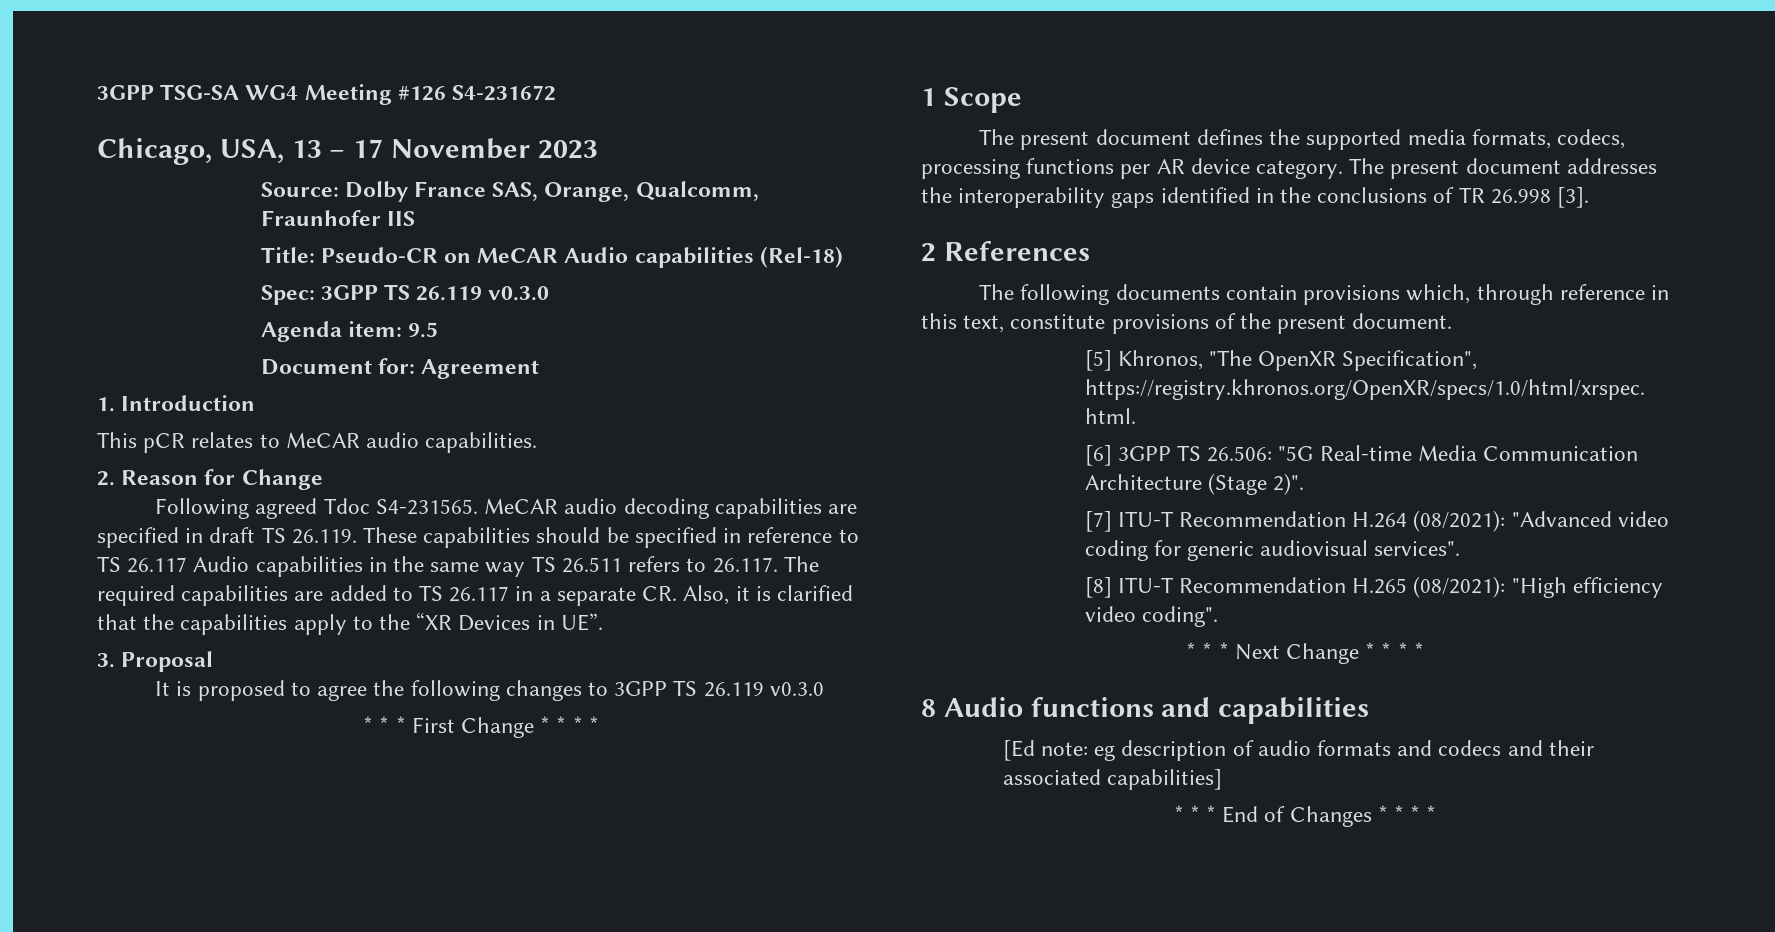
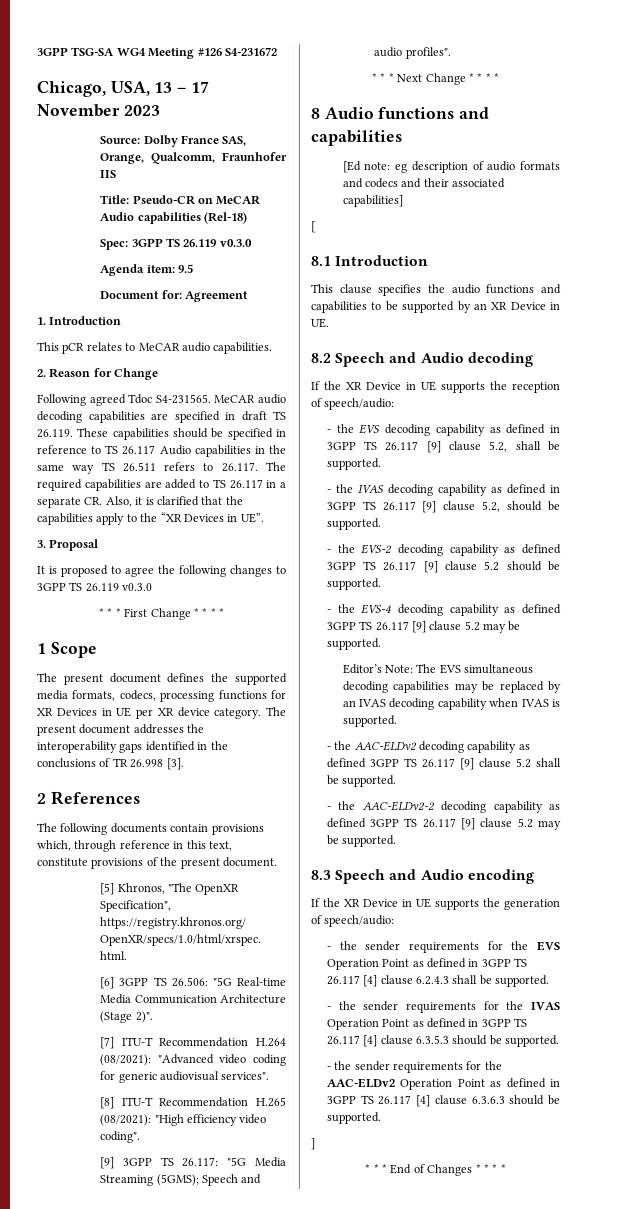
[1120,159,1185,179] per AR -> [271,690,286,699] [37,707,174,719] for XR Devices in UE per XR
(1218, 616) none -> [100,1157,286,1169] [100,1174,262,1186] [374,47,451,59] // [9] 3GPP TS 26.117: "5G Media Streaming (5GMS); Speech and audio profiles".
(1223, 779) none -> [311,221,316,233] [311,255,429,266] [311,284,561,296] [311,301,560,313] [311,318,329,328] [311,352,533,367] [311,381,560,393] [311,398,395,410] [326,424,560,436] [326,441,560,453] [326,458,381,470] [326,484,560,496] [326,501,560,513] [326,518,381,530] [326,544,561,556] [326,561,560,573] [326,578,381,590] [326,604,561,616] [326,621,521,633] [326,638,381,650] [342,664,534,674] [342,681,561,693] [342,698,560,710] [342,715,397,727] [326,741,530,753] [326,758,561,770] [326,775,397,787] [326,801,560,813] [326,818,561,830] [326,835,397,847] [311,869,534,884] [311,898,560,910] [311,915,395,927] [326,941,560,953] [326,958,528,970] [326,975,550,987] [326,1001,560,1013] [326,1018,528,1030] [326,1035,560,1047] [326,1061,502,1073] [326,1078,560,1090] [326,1095,560,1107] [326,1112,381,1124] [311,1138,315,1150] // [ // 8.1 Introduction // This clause specifies the audio functions and capabilities to be supported by an XR Device in UE. // 8.2 Speech and Audio decoding // If the XR Device in UE supports the reception of speech/audio: // - the EVS decoding capability as defined in 3GPP TS 26.117 [9] clause 5.2, shall be supported. // - the IVAS decoding capability as defined in 3GPP TS 26.117 [9] clause 5.2, should be supported. // - the EVS-2 decoding capability as defined 3GPP TS 26.117 [9] clause 5.2 should be supported. // - the EVS-4 decoding capability as defined 3GPP TS 26.117 [9] clause 5.2 may be supported. // Editor’s Note: The EVS simultaneous decoding capabilities may be replaced by an IVAS decoding capability when IVAS is supported. // - the AAC-ELDv2 decoding capability as defined 3GPP TS 26.117 [9] clause 5.2 shall be supported. // - the AAC-ELDv2-2 decoding capability as defined 3GPP TS 26.117 [9] clause 5.2 may be supported. // 8.3 Speech and Audio encoding // If the XR Device in UE supports the generation of speech/audio: // - the sender requirements for the EVS Operation Point as defined in 3GPP TS 26.117 [4] clause 6.2.4.3 shall be supported. // - the sender requirements for the IVAS Operation Point as defined in 3GPP TS 26.117 [4] clause 6.3.5.3 should be supported. // - the sender requirements for the AAC-ELDv2 Operation Point as defined in 3GPP TS 26.117 [4] clause 6.3.6.3 should be supported. // ]

